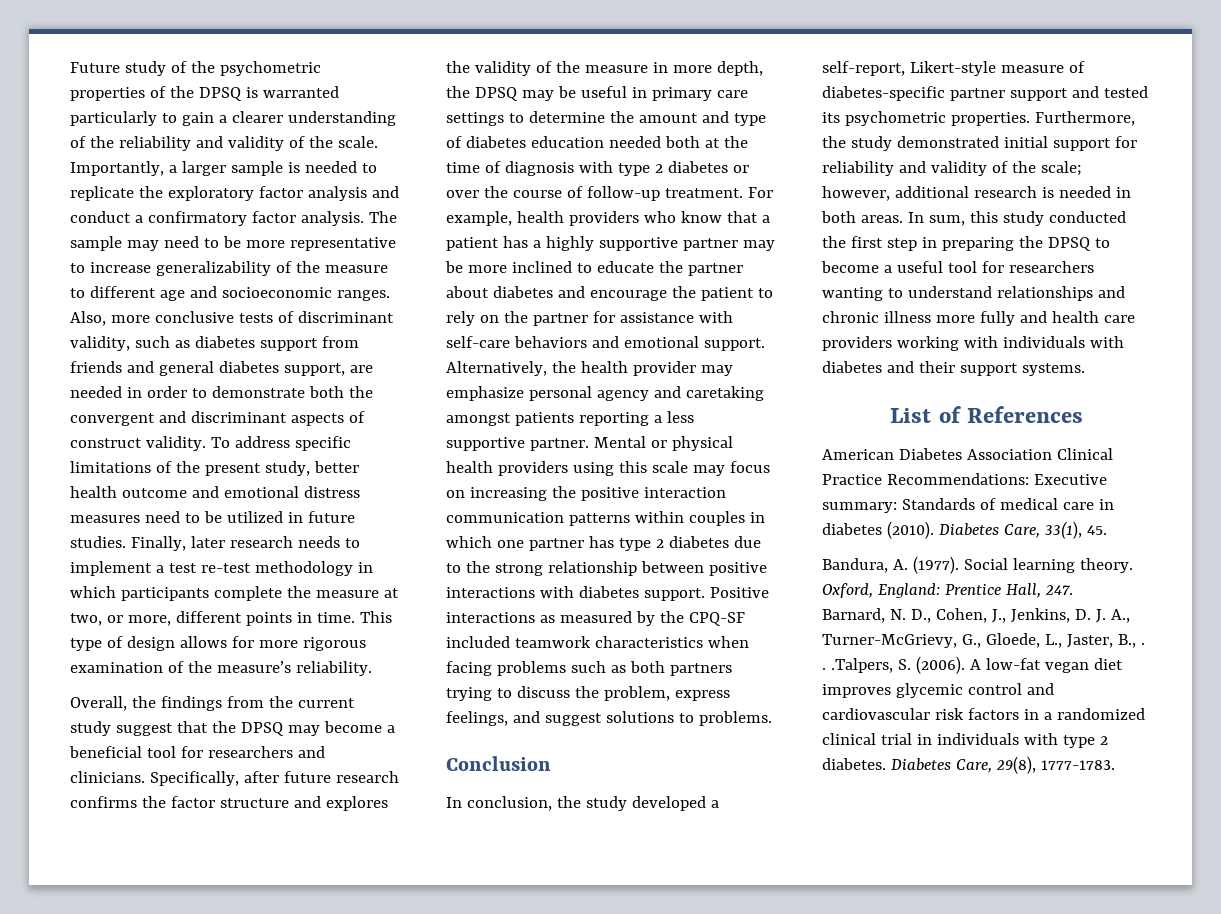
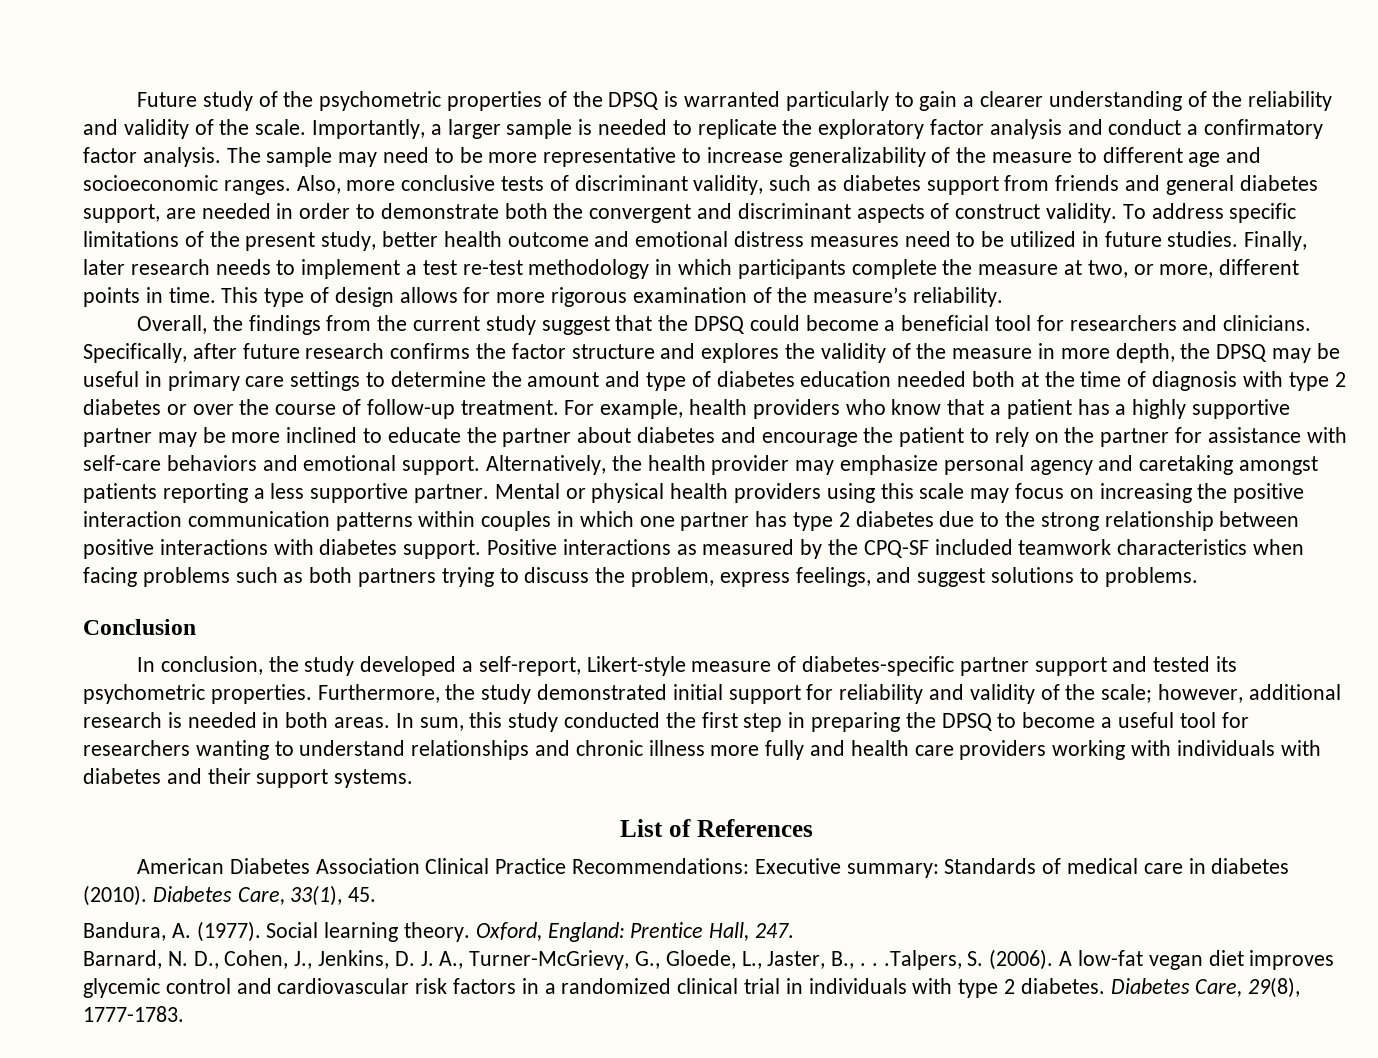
[287,725,320,736] may -> [749,315,800,331] could

